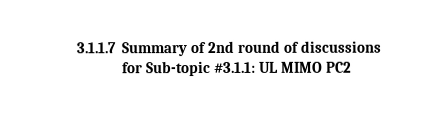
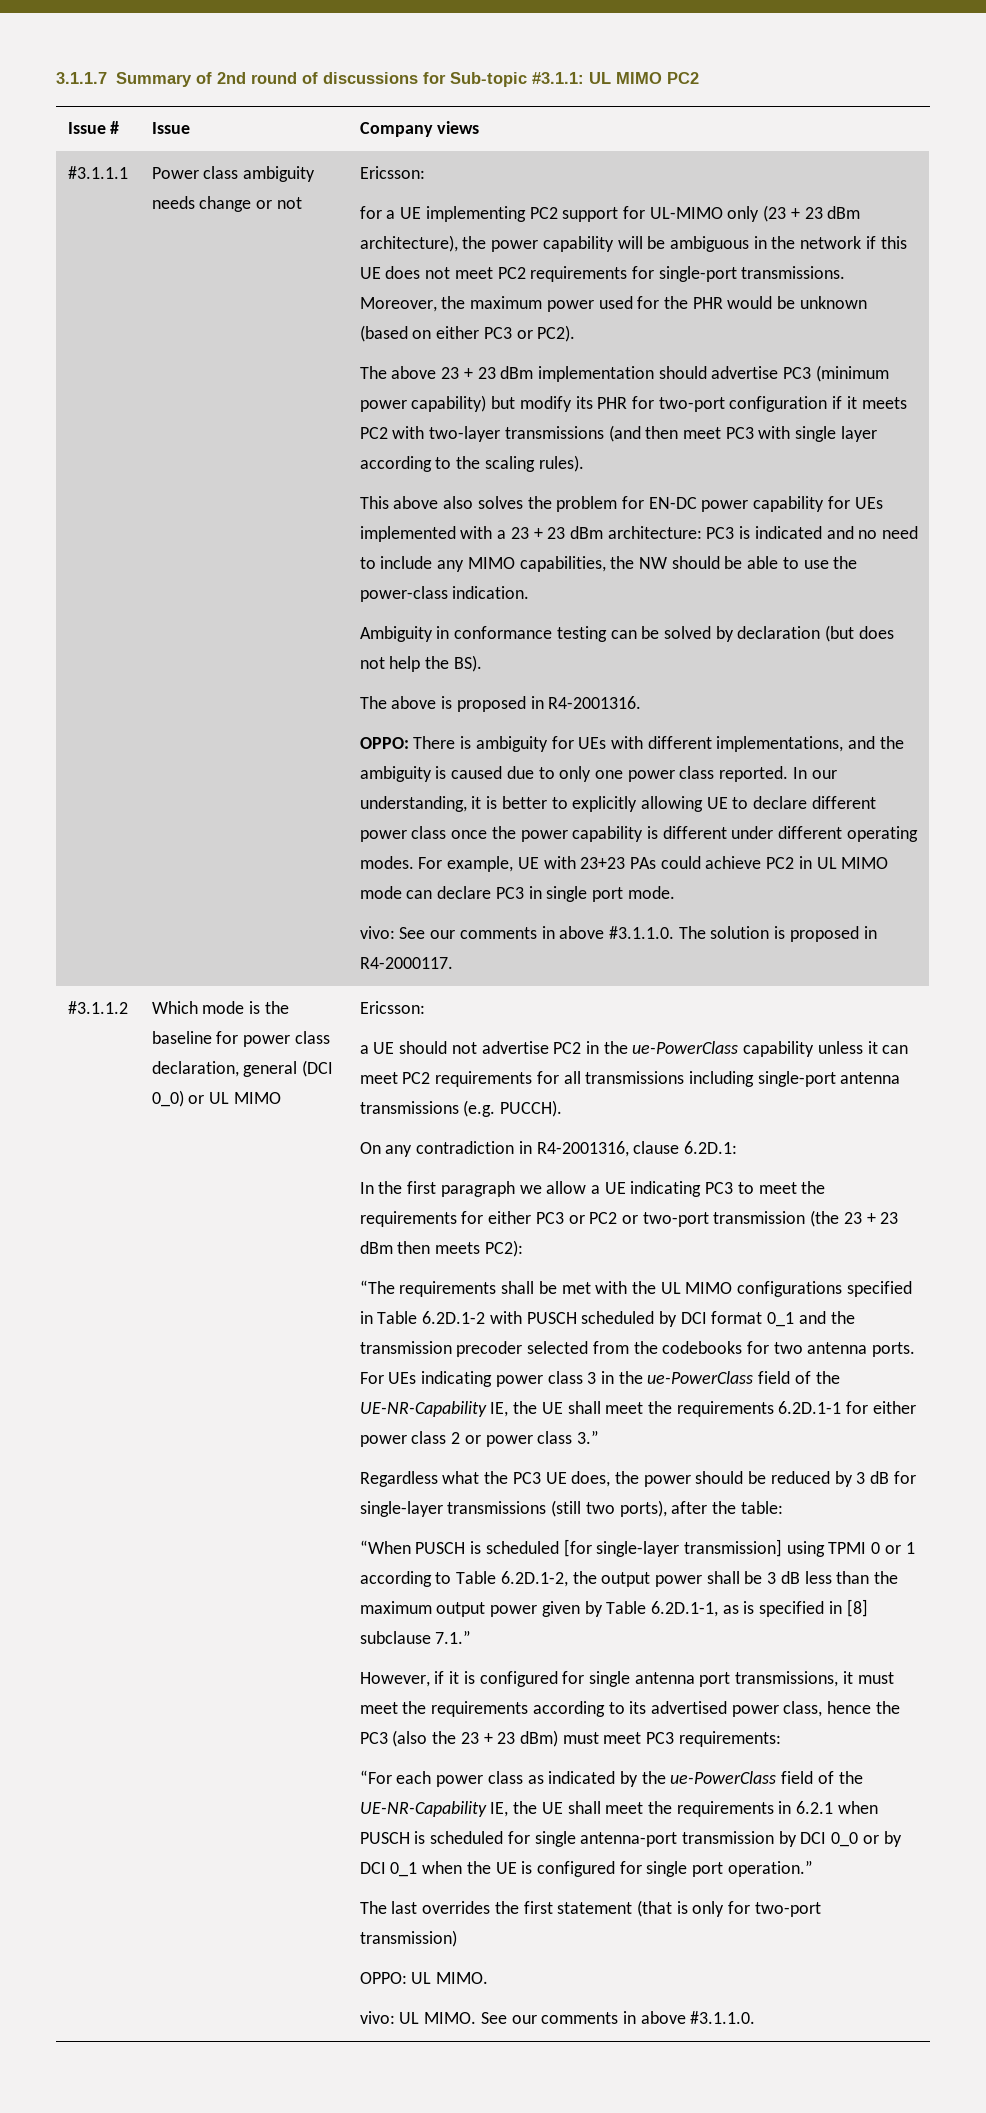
(352, 67) none -> [67,121,120,134] [151,122,190,134] [359,121,480,137] [67,166,128,179] [151,166,316,182] [151,196,302,212] [359,166,425,179] [359,205,861,222] [359,235,907,252] [359,266,846,282] [359,296,867,312] [359,325,576,342] [359,365,889,382] [359,395,907,412] [359,425,877,442] [359,455,584,472] [359,496,883,512] [359,526,919,542] [359,556,858,572] [359,586,530,602] [359,625,894,642] [359,655,482,672] [359,696,642,712] [359,736,904,752] [359,766,837,782] [359,796,876,812] [359,826,918,842] [359,856,889,872] [359,886,675,902] [359,926,877,942] [359,957,453,969] [67,1001,128,1014] [151,1001,289,1014] [151,1031,330,1047] [151,1060,334,1077] [151,1090,281,1107] [359,1001,425,1014] [359,1041,909,1057] [359,1071,901,1087] [359,1100,563,1117] [359,1141,737,1157] [359,1181,826,1197] [359,1210,899,1227] [359,1240,523,1257] [359,1280,912,1297] [359,1311,855,1327] [359,1341,916,1357] [359,1371,840,1387] [359,1401,916,1417] [359,1430,599,1447] [359,1471,916,1487] [359,1500,783,1517] [359,1539,915,1557] [359,1571,899,1587] [359,1599,868,1617] [359,1630,472,1644] [359,1671,894,1687] [359,1701,900,1717] [359,1730,781,1747] [359,1770,863,1787] [359,1801,878,1817] [359,1831,902,1847] [359,1860,813,1877] [359,1900,821,1917] [359,1930,457,1947] [359,1972,489,1984] [359,2011,756,2024] // Issue # | Issue | Company views // #3.1.1.1 | Power class ambiguity needs change or not | Ericsson: // for a UE implementing PC2 support for UL-MIMO only (23 + 23 dBm architecture), the power capability will be ambiguous in the network if this UE does not meet PC2 requirements for single-port transmissions. Moreover, the maximum power used for the PHR would be unknown (based on either PC3 or PC2). // The above 23 + 23 dBm implementation should advertise PC3 (minimum power capability) but modify its PHR for two-port configuration if it meets PC2 with two-layer transmissions (and then meet PC3 with single layer according to the scaling rules). // This above also solves the problem for EN-DC power capability for UEs implemented with a 23 + 23 dBm architecture: PC3 is indicated and no need to include any MIMO capabilities, the NW should be able to use the power-class indication. // Ambiguity in conformance testing can be solved by declaration (but does not help the BS). // The above is proposed in R4-2001316. // OPPO: There is ambiguity for UEs with different implementations, and the ambiguity is caused due to only one power class reported. In our understanding, it is better to explicitly allowing UE to declare different power class once the power capability is different under different operating modes. For example, UE with 23+23 PAs could achieve PC2 in UL MIMO mode can declare PC3 in single port mode. // vivo: See our comments in above #3.1.1.0. The solution is proposed in R4-2000117. // #3.1.1.2 | Which mode is the baseline for power class declaration, general (DCI 0_0) or UL MIMO | Ericsson: // a UE should not advertise PC2 in the ue-PowerClass capability unless it can meet PC2 requirements for all transmissions including single-port antenna transmissions (e.g. PUCCH). // On any contradiction in R4-2001316, clause 6.2D.1: // In the first paragraph we allow a UE indicating PC3 to meet the requirements for either PC3 or PC2 or two-port transmission (the 23 + 23 dBm then meets PC2): // “The requirements shall be met with the UL MIMO configurations specified in Table 6.2D.1-2 with PUSCH scheduled by DCI format 0_1 and the transmission precoder selected from the codebooks for two antenna ports. For UEs indicating power class 3 in the ue-PowerClass field of the UE-NR-Capability IE, the UE shall meet the requirements 6.2D.1-1 for either power class 2 or power class 3.” // Regardless what the PC3 UE does, the power should be reduced by 3 dB for single-layer transmissions (still two ports), after the table: // “When PUSCH is scheduled [for single-layer transmission] using TPMI 0 or 1 according to Table 6.2D.1-2, the output power shall be 3 dB less than the maximum output power given by Table 6.2D.1-1, as is specified in [8] subclause 7.1.” // However, if it is configured for single antenna port transmissions, it must meet the requirements according to its advertised power class, hence the PC3 (also the 23 + 23 dBm) must meet PC3 requirements: // “For each power class as indicated by the ue-PowerClass field of the UE-NR-Capability IE, the UE shall meet the requirements in 6.2.1 when PUSCH is scheduled for single antenna-port transmission by DCI 0_0 or by DCI 0_1 when the UE is configured for single port operation.” // The last overrides the first statement (that is only for two-port transmission) // OPPO: UL MIMO. // vivo: UL MIMO. See our comments in above #3.1.1.0.

